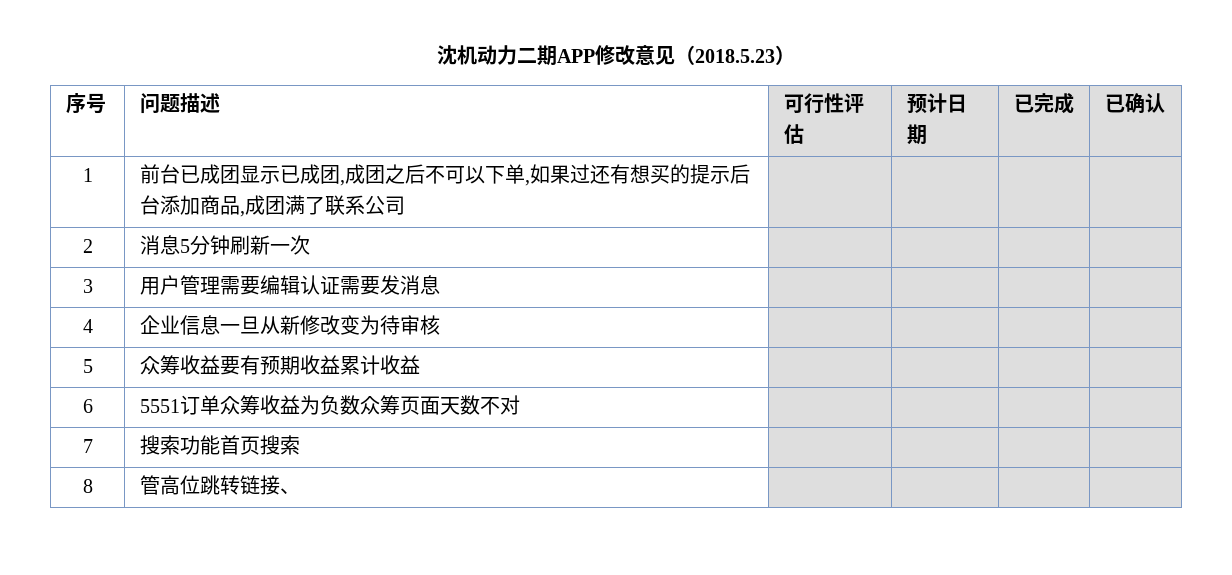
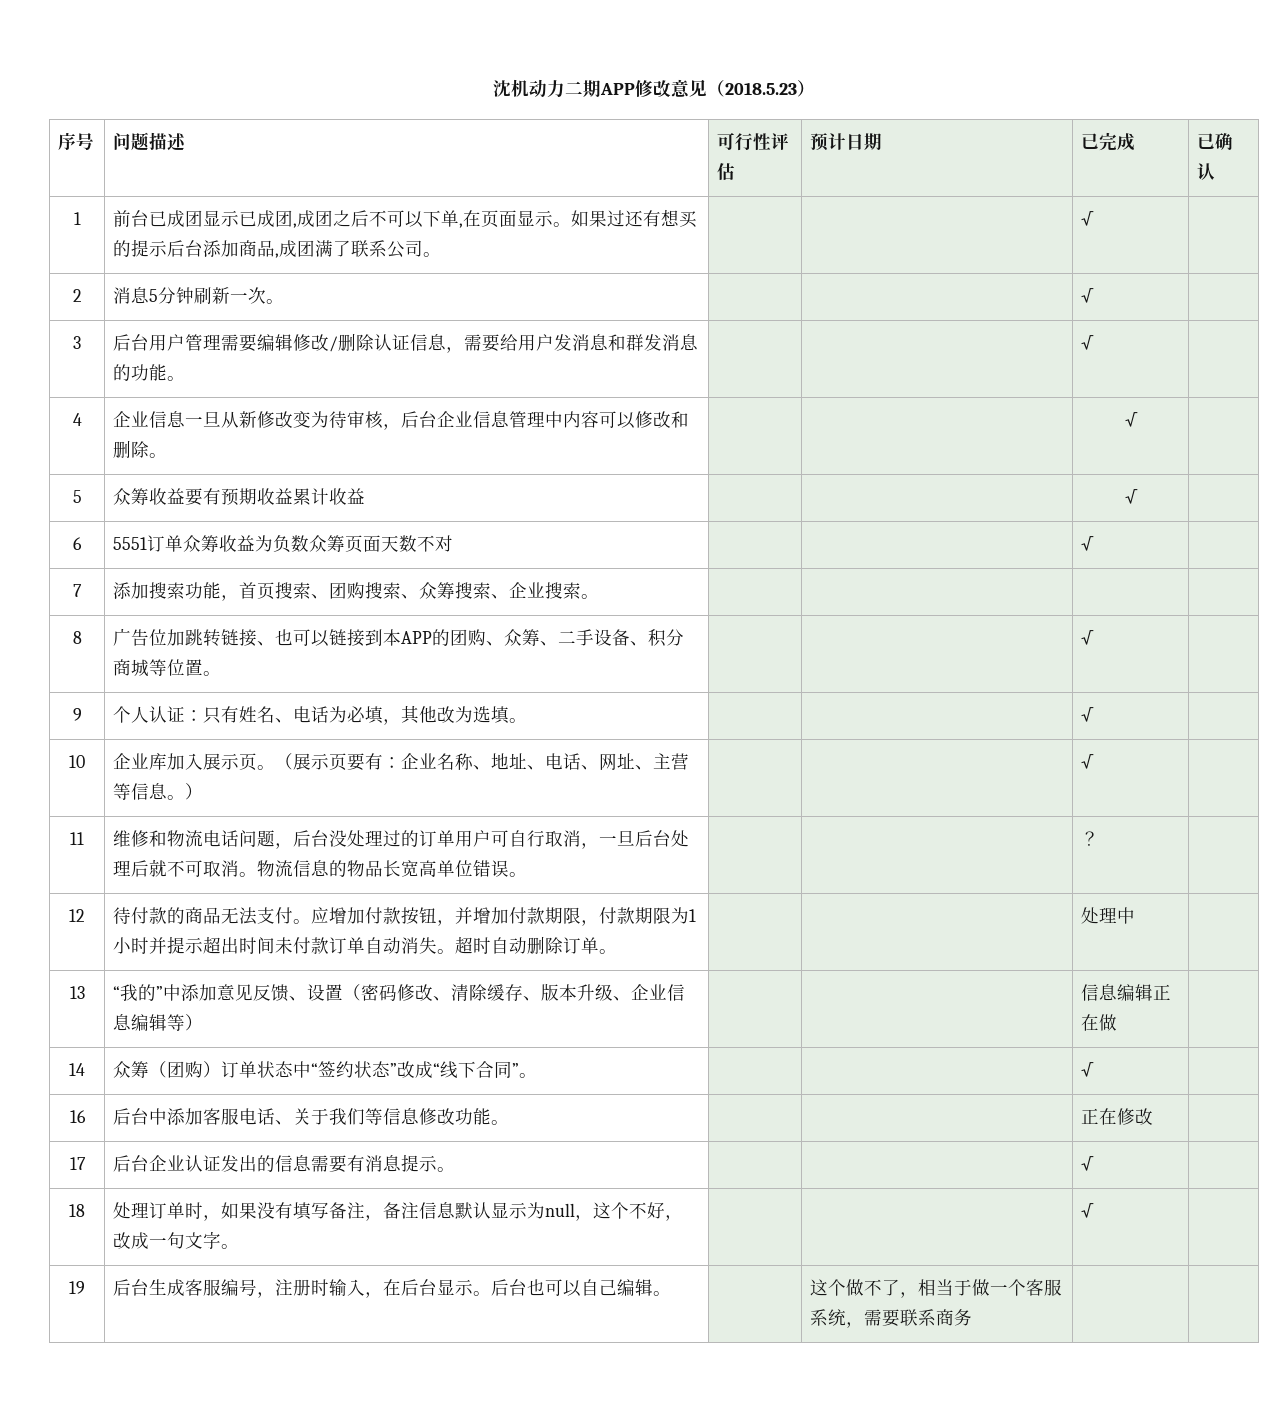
(530, 183) none -> [463,210,572,228] 在页面显示。
(405, 205) | | | -> [423,252,442,257] [1081,211,1095,226] 。 | | | √
(310, 245) | | | -> [266,299,285,304] [1081,288,1095,303] 。 | | | √
(93, 286) none -> [113,334,150,351] 后台
[299,275,440,295] 认证需要发消息 | | | -> [293,333,699,353] [113,364,186,381] [1081,335,1095,350] 修改/删除认证信息，需要给用户发消息和群发消息的功能。 | | | √
(440, 325) | | | -> [383,411,690,430] [113,440,168,458] [1124,412,1138,427] ，后台企业信息管理中内容可以修改和删除。 | | | √
(420, 364) none -> [1124,489,1138,504] √
(520, 405) none -> [1081,536,1095,551] √
(93, 446) none -> [113,582,150,599] 添加
(220, 445) none -> [221,595,240,601] ，
(300, 445) none -> [311,582,600,599] 、团购搜索、众筹搜索、企业搜索。
[139,475,200,495] 管高位 -> [113,628,186,646] 广告位加
(300, 491) | | -> [275,629,685,647] [113,659,222,677] [1081,630,1095,645] [72,708,82,721] [113,705,528,725] [1081,707,1095,722] [69,755,85,768] [113,753,690,771] [113,783,204,800] [1081,754,1095,769] [70,832,84,845] [113,830,690,849] [113,859,528,877] [1081,831,1100,846] [69,909,85,922] [113,907,697,926] [113,936,618,954] [1081,907,1136,924] [69,986,85,999] [113,983,686,1002] [113,1014,204,1031] [1081,984,1172,1001] [1081,1014,1118,1031] [69,1063,85,1076] [113,1061,538,1079] [1081,1062,1095,1077] [69,1110,86,1123] [113,1108,510,1125] [1081,1108,1154,1125] [69,1157,86,1170] [113,1154,456,1173] [1081,1156,1095,1171] [69,1204,85,1217] [113,1202,684,1221] [113,1231,240,1249] [1081,1203,1095,1218] [69,1281,85,1294] [113,1279,672,1298] [810,1279,1063,1298] [810,1309,973,1328] 也可以链接到本APP的团购、众筹、二手设备、积分商城等位置。 | | | √ | // 9 | 个人认证：只有姓名、电话为必填，其他改为选填。 | | | √ | // 10 | 企业库加入展示页。（展示页要有：企业名称、地址、电话、网址、主营等信息。） | | | √ | // 11 | 维修和物流电话问题，后台没处理过的订单用户可自行取消，一旦后台处理后就不可取消。物流信息的物品长宽高单位错误。 | | | ？ | // 12 | 待付款的商品无法支付。应增加付款按钮，并增加付款期限，付款期限为1小时并提示超出时间未付款订单自动消失。超时自动删除订单。 | | | 处理中 | // 13 | “我的”中添加意见反馈、设置（密码修改、清除缓存、版本升级、企业信息编辑等） | | | 信息编辑正在做 | // 14 | 众筹（团购）订单状态中“签约状态”改成“线下合同”。 | | | √ | // 16 | 后台中添加客服电话、关于我们等信息修改功能。 | | | 正在修改 | // 17 | 后台企业认证发出的信息需要有消息提示。 | | | √ | // 18 | 处理订单时，如果没有填写备注，备注信息默认显示为null，这个不好，改成一句文字。 | | | √ | // 19 | 后台生成客服编号，注册时输入，在后台显示。后台也可以自己编辑。 | | 这个做不了，相当于做一个客服系统，需要联系商务

